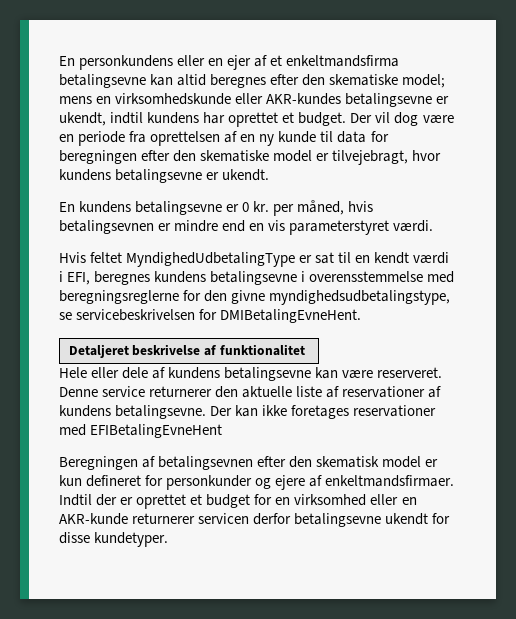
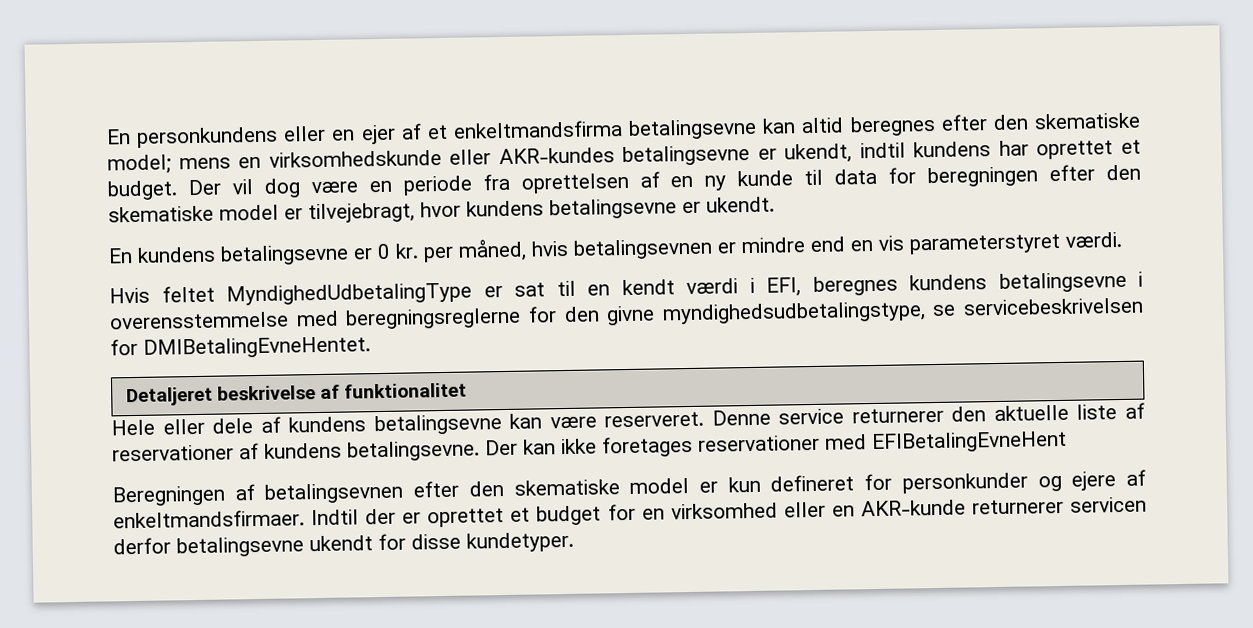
[220,309,362,323] DMIBetalingEvneHent. -> [143,336,371,359] DMIBetalingEvneHentet.
[316,456,380,468] skematisk -> [513,479,620,496] skematiske

